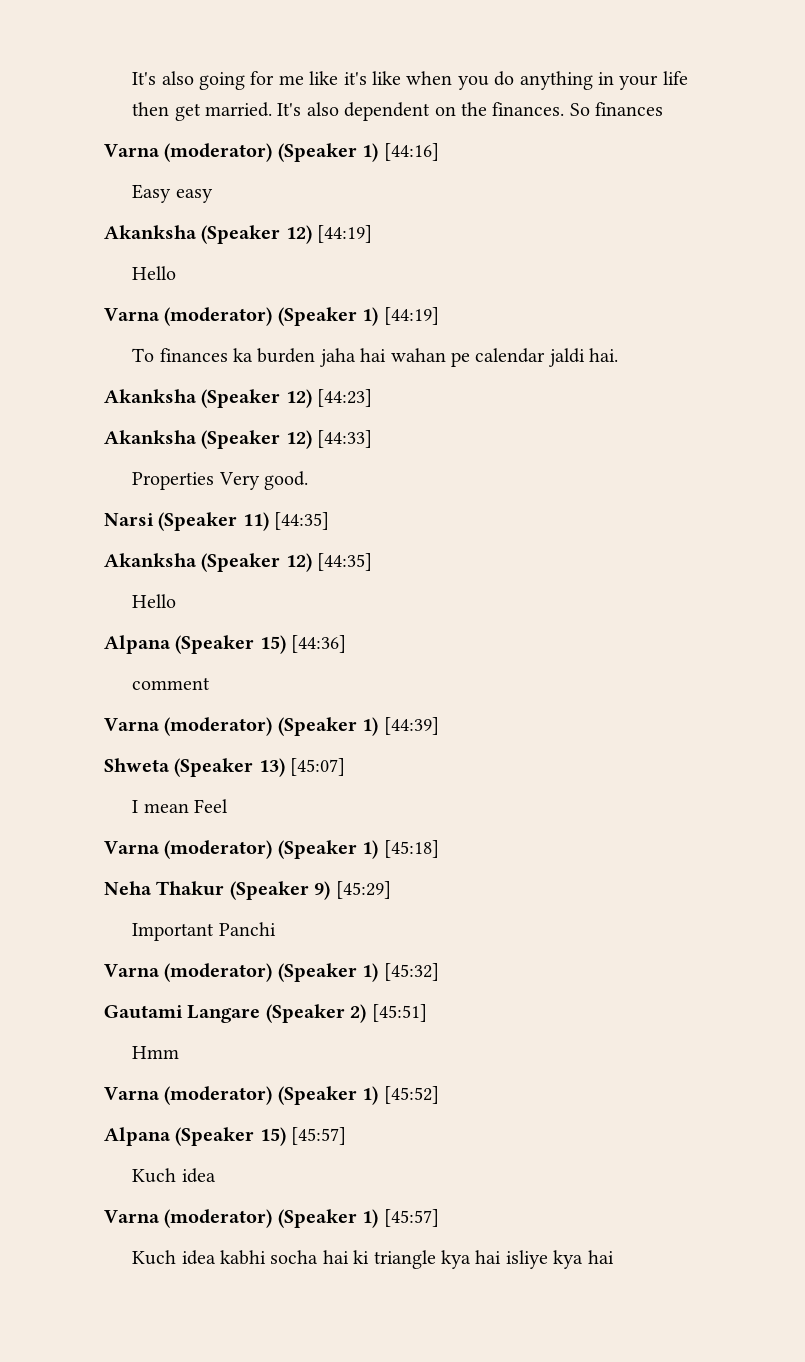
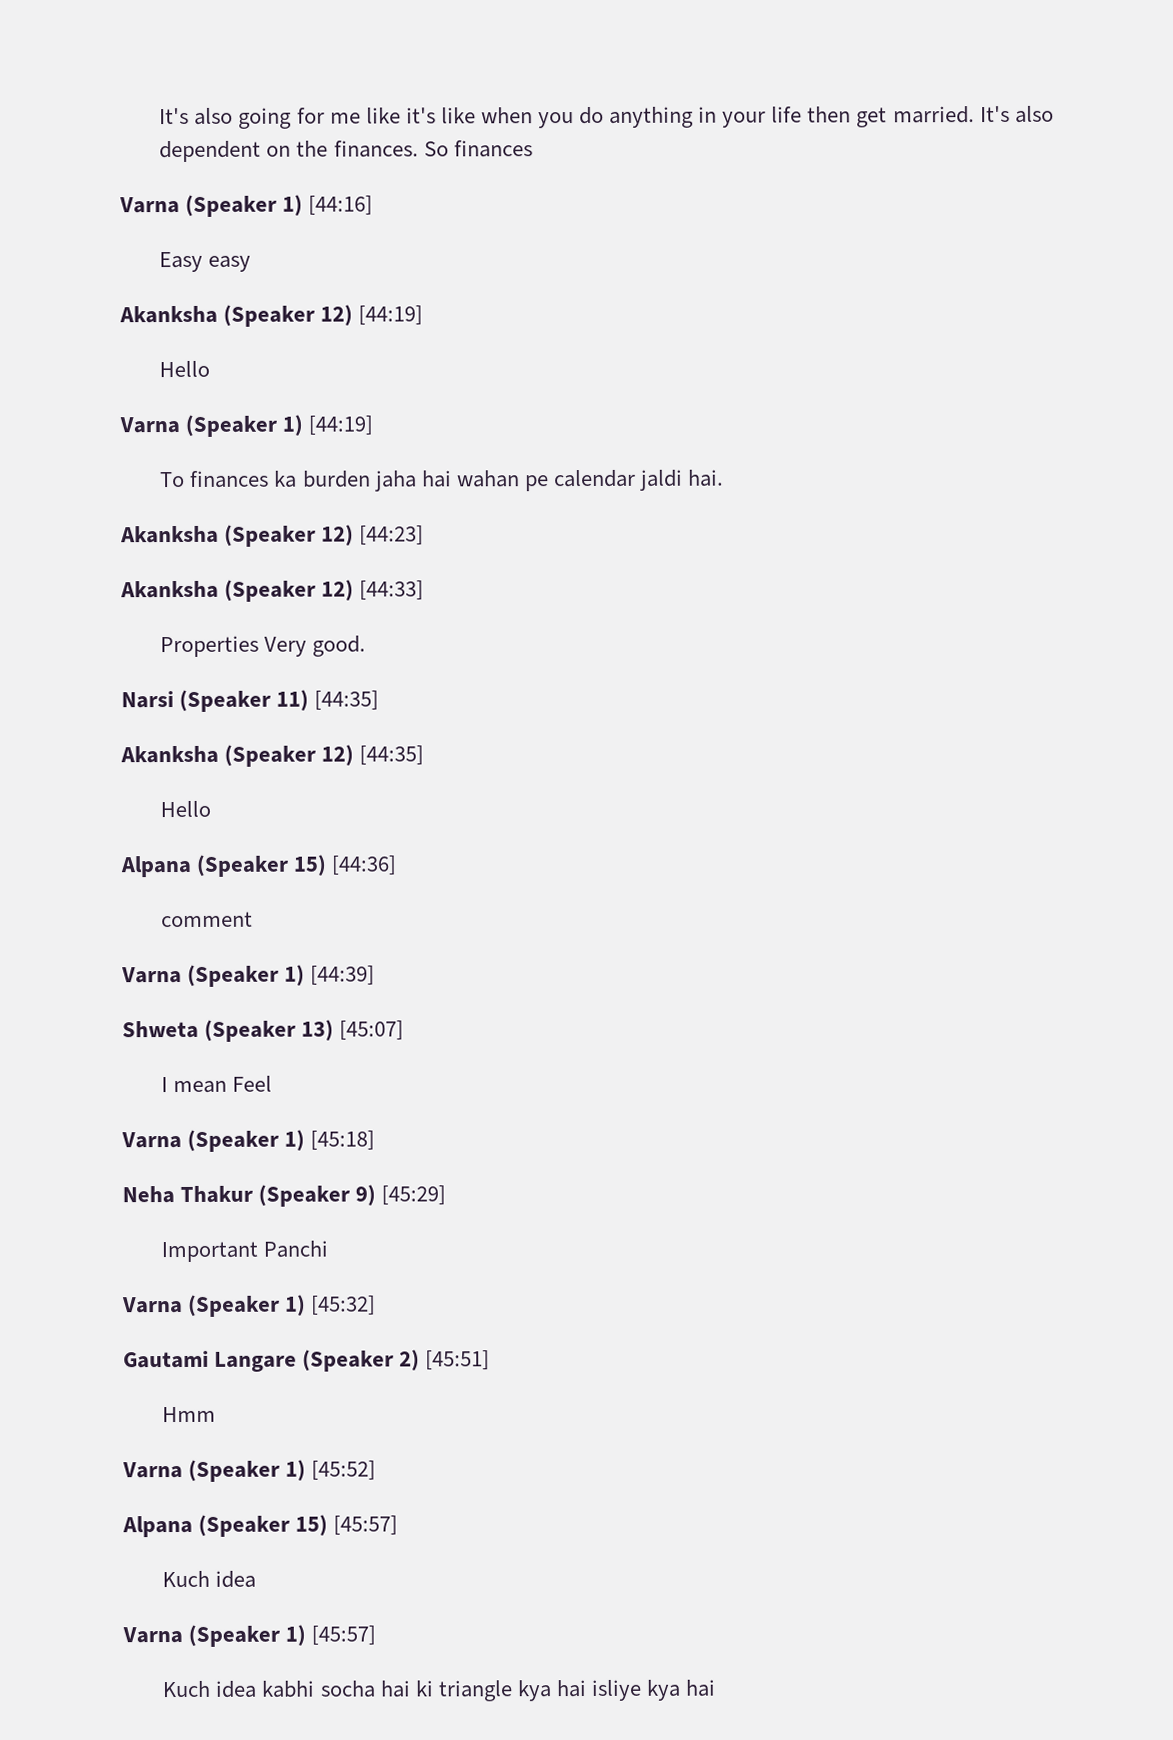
[164,143,273,162] (moderator) -> (180, 205) none
[164,307,273,326] (moderator) -> (180, 425) none
[164,717,273,736] (moderator) -> (182, 975) none
[164,840,273,859] (moderator) -> (182, 1140) none
[164,963,273,982] (moderator) -> (183, 1305) none
[164,1086,273,1105] (moderator) -> (183, 1470) none
[164,1209,273,1228] (moderator) -> (183, 1635) none

